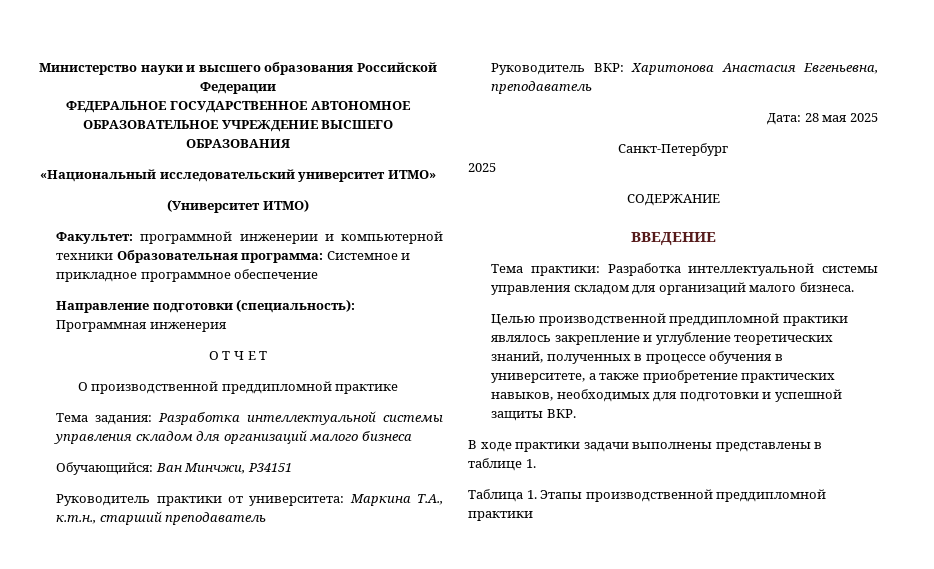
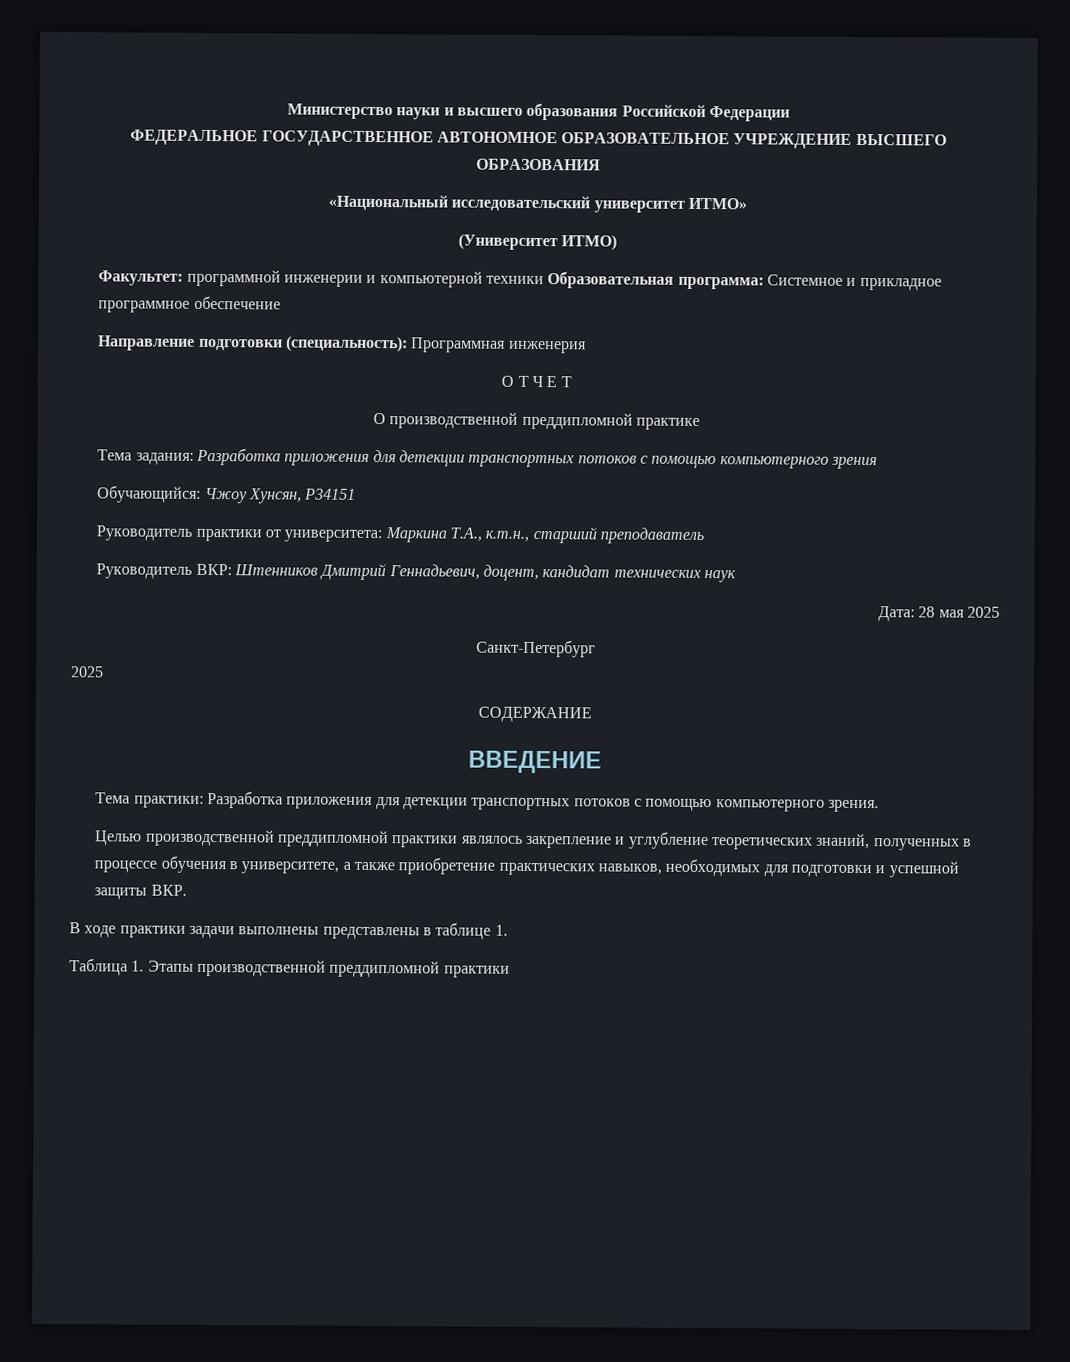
[247,411,444,425] [53,430,412,444] интеллектуальной системы управления складом для организаций малого бизнеса -> [284,450,878,470] приложения для детекции транспортных потоков с помощью компьютерного зрения
[155,463,246,474] Ван Минчжи, -> [204,487,303,504] Чжоу Хунсян,
[631,63,878,75] [491,81,593,94] Харитонова Анастасия Евгеньевна, преподаватель -> [234,563,737,583] Штенников Дмитрий Геннадьевич, доцент, кандидат технических наук
[688,263,878,276] [491,282,854,295] интеллектуальной системы управления складом для организаций малого бизнеса. -> [286,796,880,813] приложения для детекции транспортных потоков с помощью компьютерного зрения.

